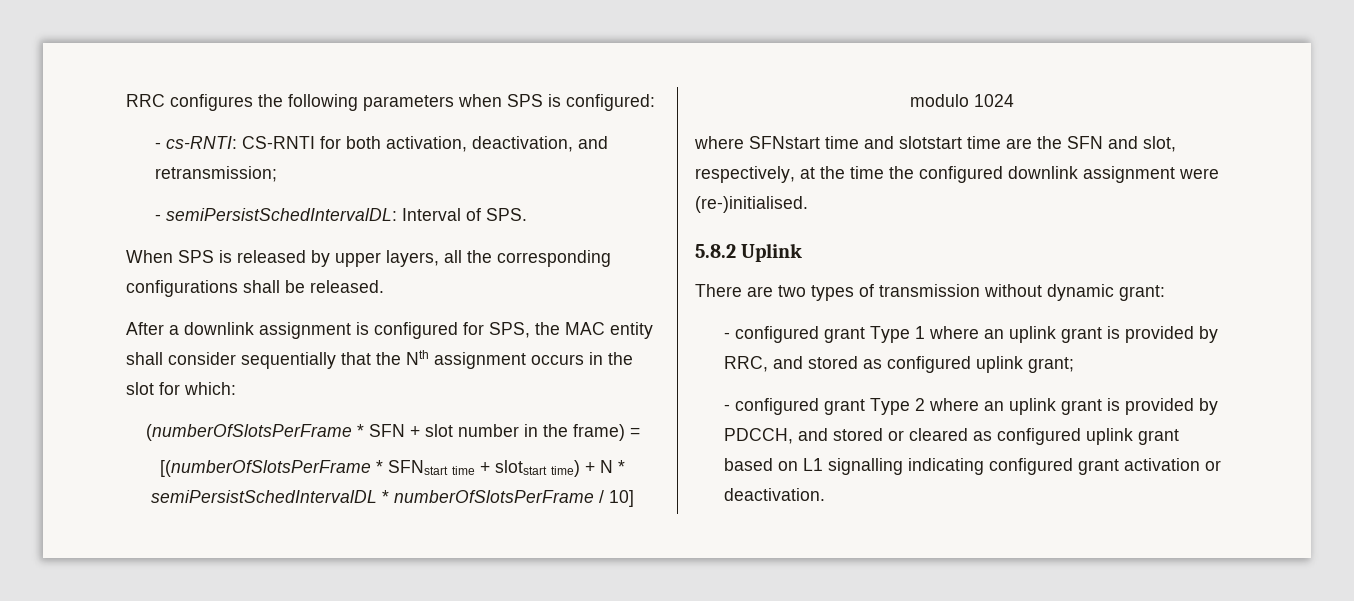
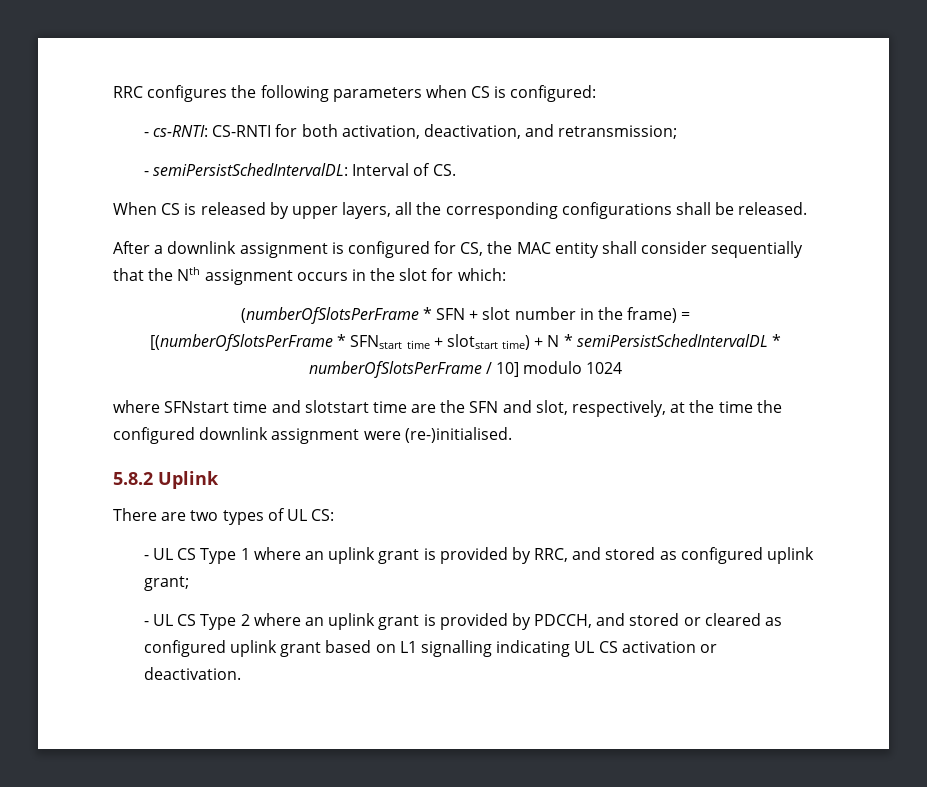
[507,94,543,107] SPS -> [471,86,491,98] CS
[485,208,527,221] SPS. -> [432,164,456,176] CS.
[178,250,214,263] SPS -> [161,203,181,215] CS
[489,322,530,338] SPS, -> [460,242,484,256] CS,
[879,284,1165,301] [723,326,865,343] transmission without dynamic grant: // - configured grant -> [286,509,335,521] [143,548,197,560] UL CS: // - UL CS
[734,398,865,415] configured grant -> [153,614,197,626] UL CS
[988,458,1119,475] configured grant -> [574,641,618,653] UL CS

